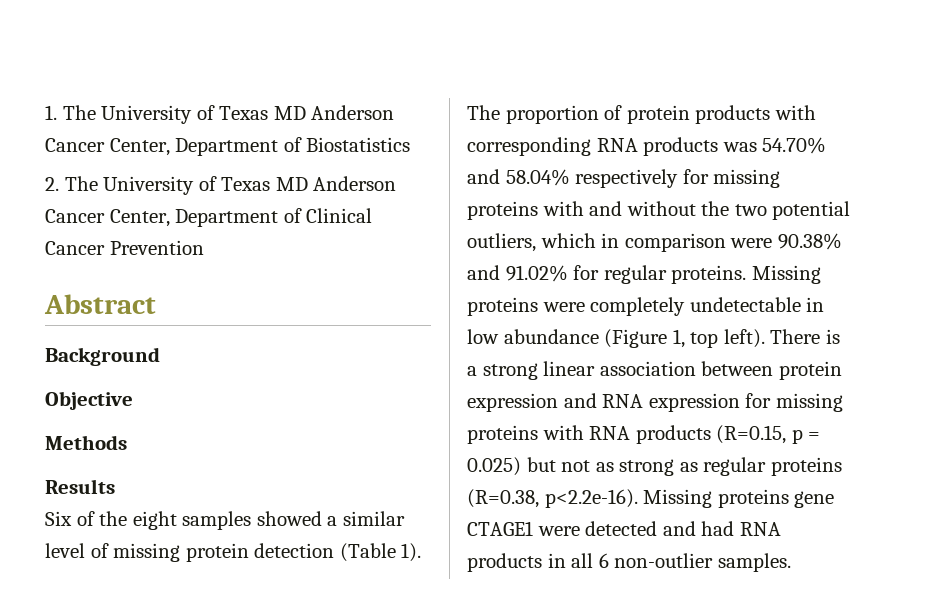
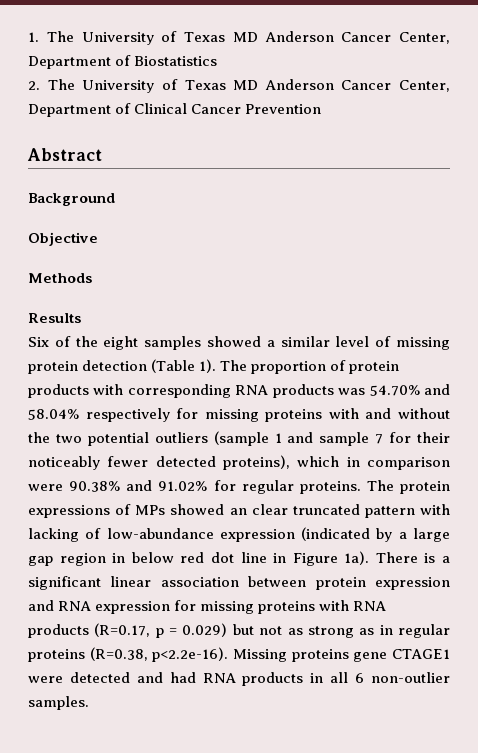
[467,233,536,252] outliers, -> [154,431,450,446] [28,455,290,470] outliers (sample 1 and sample 7 for their noticeably fewer detected proteins),
[751,265,821,284] [467,297,825,316] [467,329,765,348] Missing proteins were completely undetectable in low abundance (Figure 1, top left). -> [366,480,450,494] [28,504,450,518] [28,527,450,542] [28,551,370,566] The protein expressions of MPs showed an clear truncated pattern with lacking of low-abundance expression (indicated by a large gap region in below red dot line in Figure 1a).
[482,363,538,380] strong -> [28,576,101,590] significant
[716,425,787,444] (R=0.15, -> [94,623,151,637] (R=0.17,
[467,457,521,476] 0.025) -> [182,623,228,637] 0.029)
(698, 467) none -> [379,625,393,635] in

